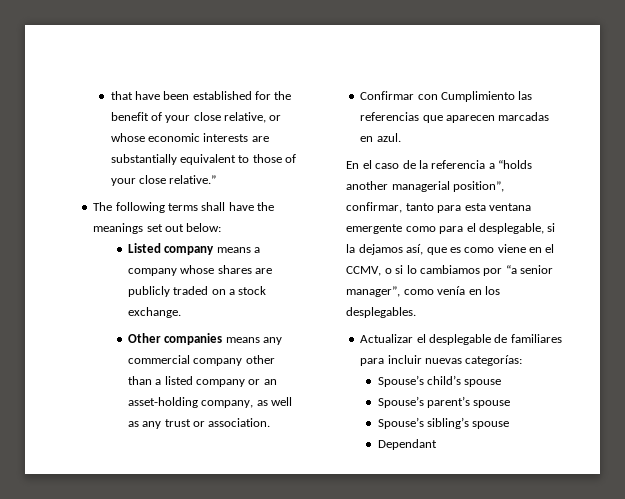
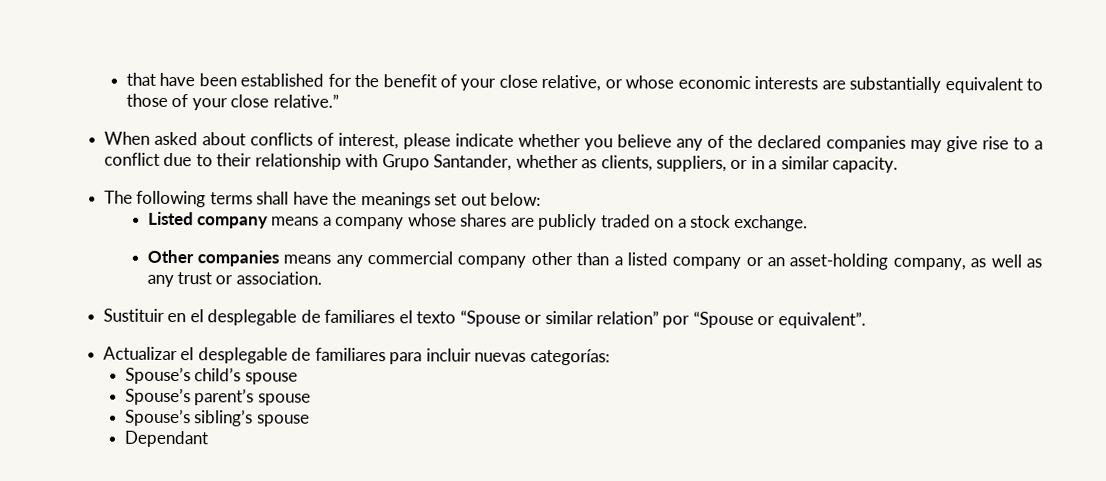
(217, 179) none -> [103,131,1043,153] [103,152,899,173] // When asked about conflicts of interest, please indicate whether you believe any of the declared companies may give rise to a conflict due to their relationship with Grupo Santander, whether as clients, suppliers, or in a similar capacity.
[360,91,533,102] [360,112,550,123] [360,133,401,142] [346,160,532,169] [346,181,505,192] [346,202,531,213] [346,223,556,234] [346,244,555,255] [346,265,553,276] [346,286,500,297] [346,307,417,318] Confirmar con Cumplimiento las referencias que aparecen marcadas en azul. // En el caso de la referencia a “holds another managerial position”, confirmar, tanto para esta ventana emergente como para el desplegable, si la dejamos así, que es como viene en el CCMV, o si lo cambiamos por “a senior manager”, como venía en los desplegables. -> [102,308,866,329] Sustituir en el desplegable de familiares el texto “Spouse or similar relation” por “Spouse or equivalent”.

